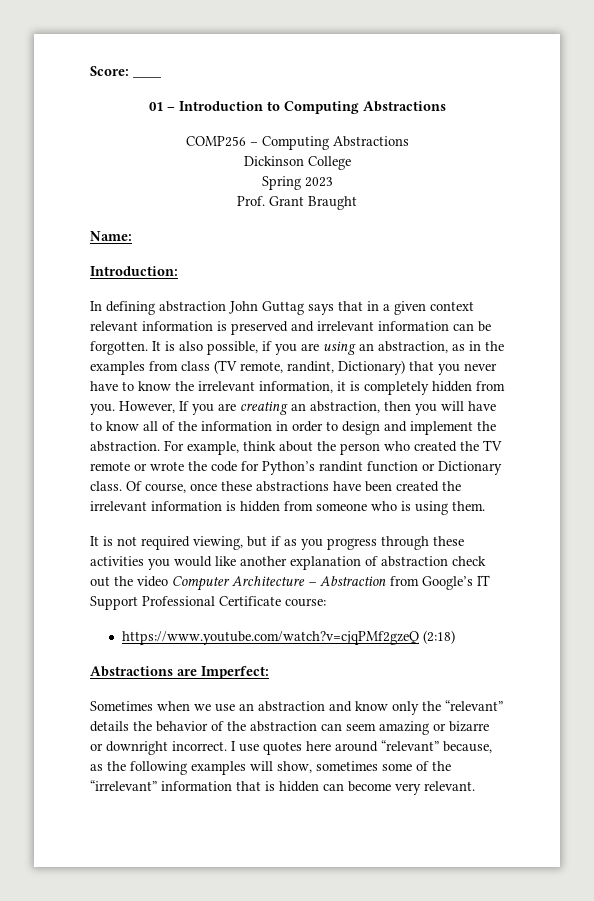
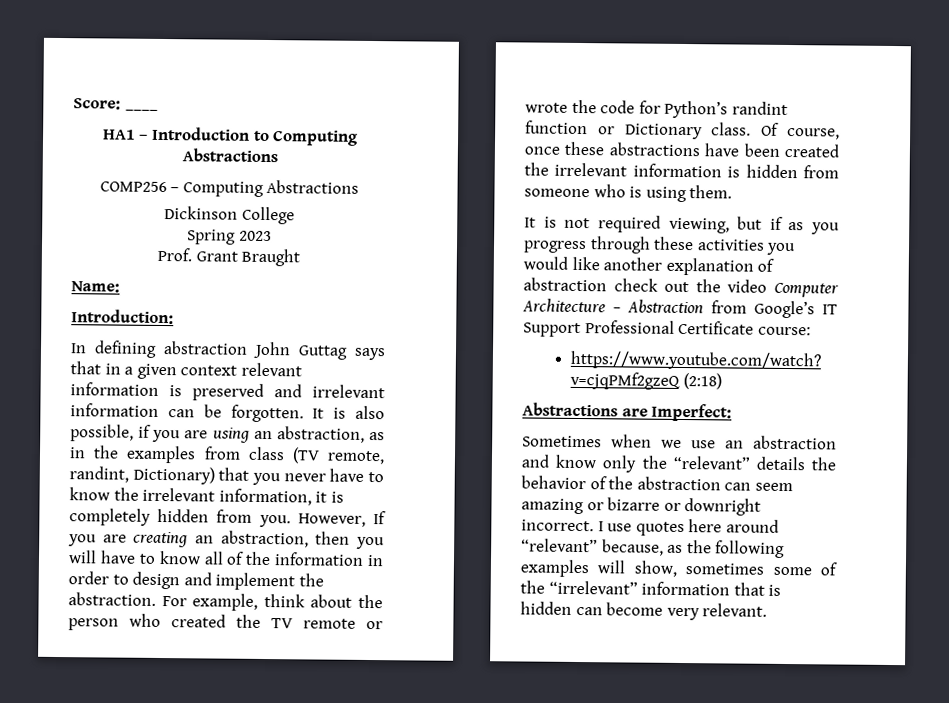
[148,102,163,111] 01 -> [102,129,136,140] HA1

